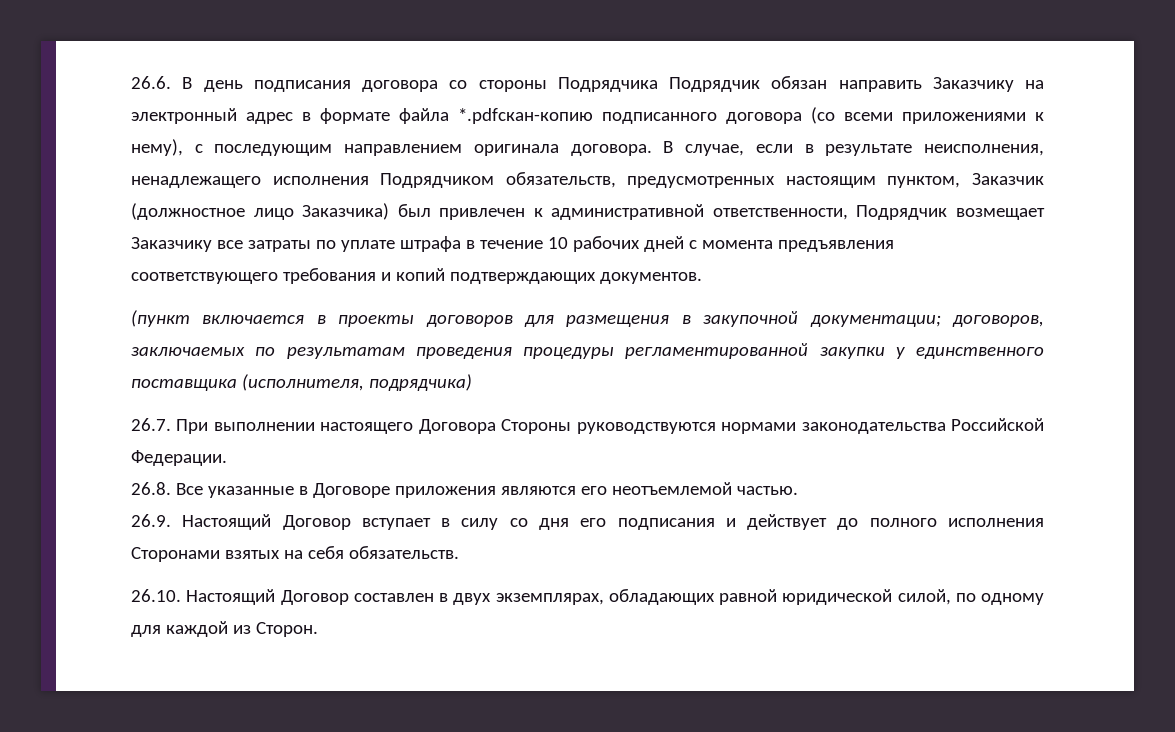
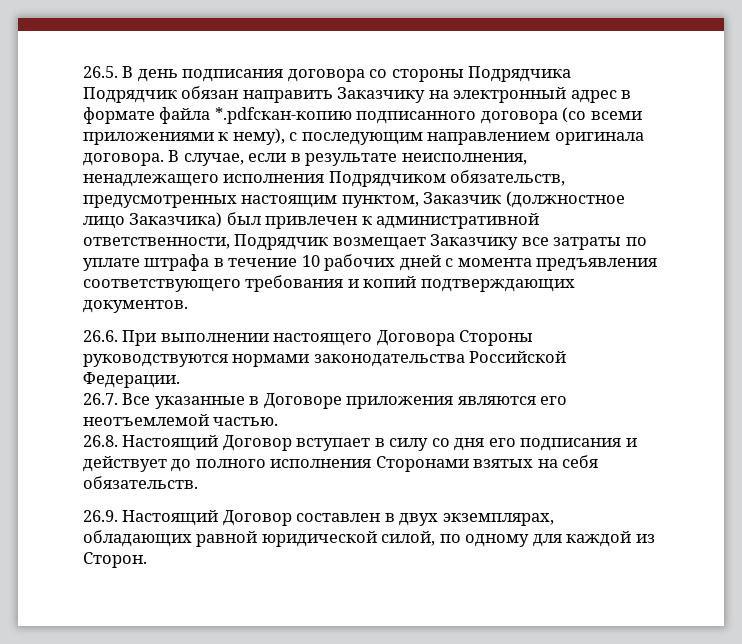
[131,76,171,89] 26.6. -> [83,66,118,78] 26.5.
[131,310,1044,327] [131,343,1044,359] [131,374,472,391] [131,418,171,431] (пункт включается в проекты договоров для размещения в закупочной документации; договоров, заключаемых по результатам проведения процедуры регламентированной закупки у единственного поставщика (исполнителя, подрядчика) // 26.7. -> [83,330,118,342] 26.6.
[131,482,171,495] 26.8. -> [83,393,118,405] 26.7.
[131,514,171,527] 26.9. -> [83,435,118,447] 26.8.
[131,589,181,602] 26.10. -> [83,510,118,522] 26.9.

